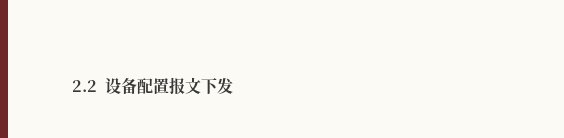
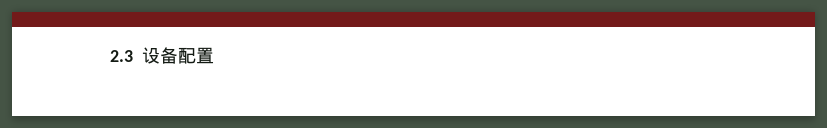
[72,80,97,92] 2.2 -> [110,50,133,62] 2.3
[169,77,233,95] 报文下发 -> (214, 55) none

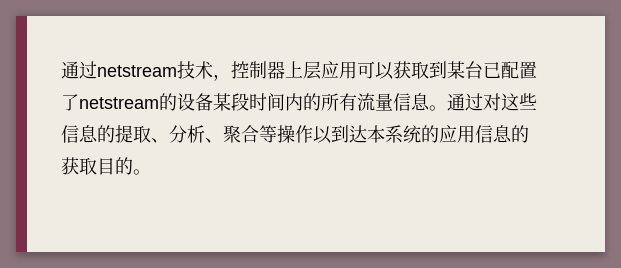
[110,47,214,64] 2.3设备配置 -> [61,61,537,81] [61,93,537,111] [61,125,529,144] [61,157,151,175] 通过netstream技术，控制器上层应用可以获取到某台已配置了netstream的设备某段时间内的所有流量信息。通过对这些信息的提取、分析、聚合等操作以到达本系统的应用信息的获取目的。

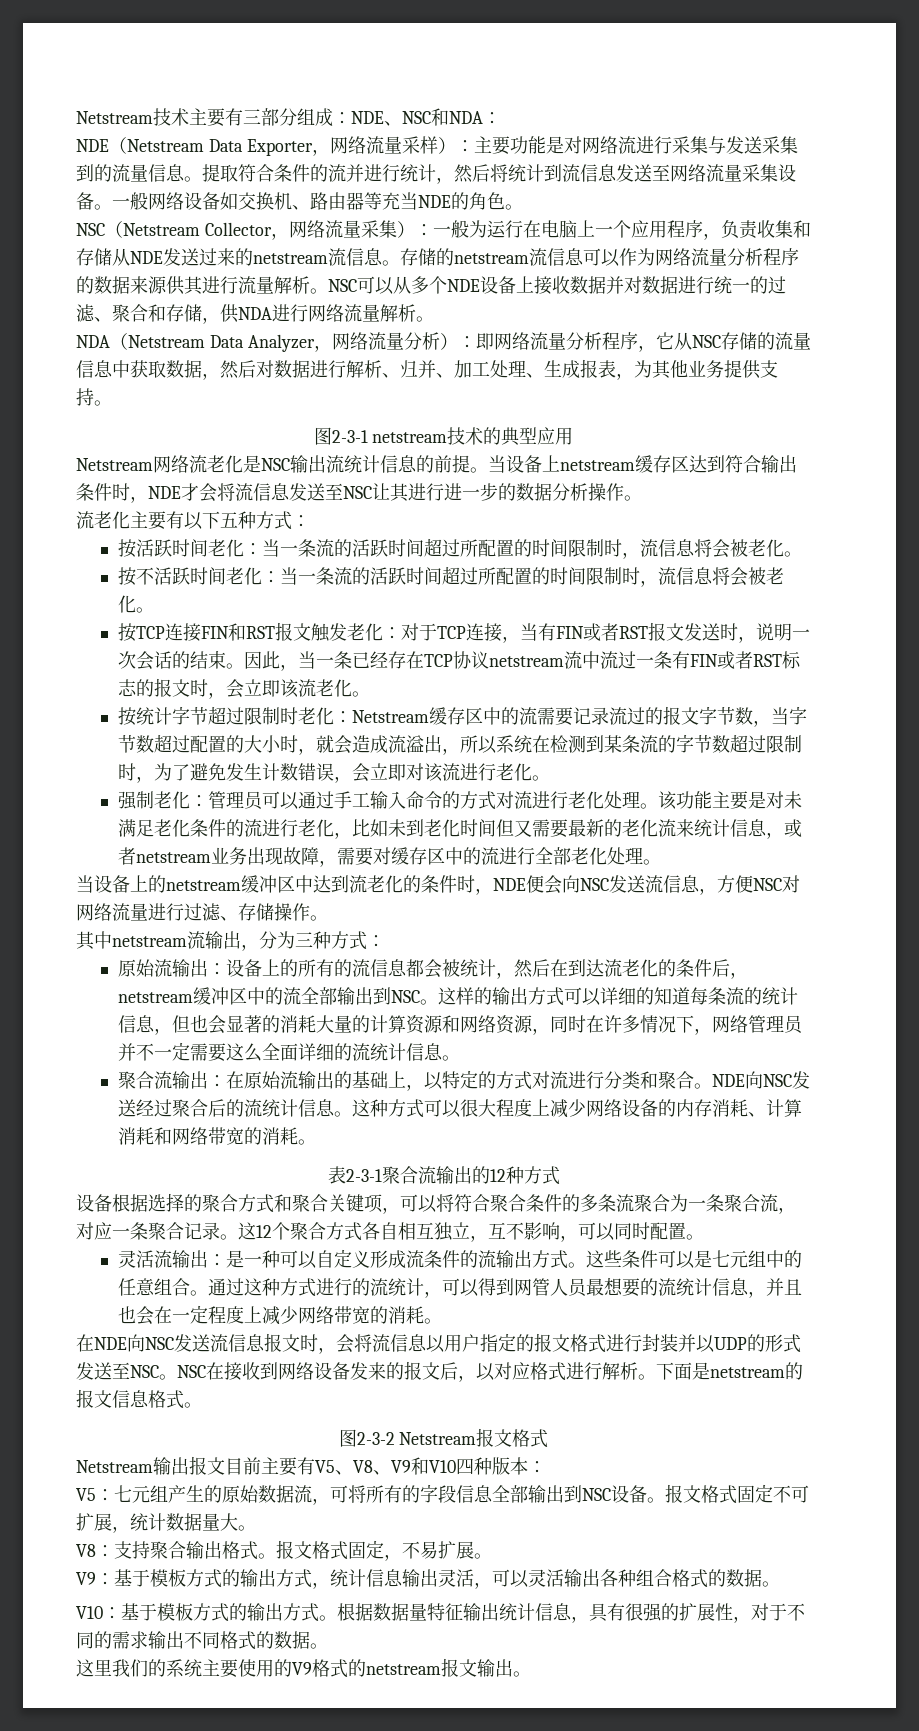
[61,61,537,81] [61,93,537,111] [61,125,529,144] [61,157,133,175] 通过netstream技术，控制器上层应用可以获取到某台已配置了netstream的设备某段时间内的所有流量信息。通过对这些信息的提取、分析、聚合等操作以到达本系统的应用信息的获取目的 -> [76,108,501,127] [76,136,798,156] [76,164,796,184] [76,192,523,210] [76,220,811,240] [76,248,799,267] [76,276,786,295] [76,304,434,324] [76,332,811,352] [76,359,778,380] [76,388,112,406] [313,427,574,446] [76,455,797,473] [76,483,642,503] [76,511,310,530] [117,538,802,559] [117,566,784,587] [117,595,154,613] [117,622,810,643] [117,651,801,671] [117,678,370,699] [117,706,807,727] [117,734,802,755] [117,763,550,783] [117,791,802,810] [117,819,802,839] [117,847,661,867] [76,875,800,895] [76,903,328,921] [76,931,385,951] [117,959,748,979] [117,987,798,1006] [117,1015,804,1035] [117,1042,460,1062] [117,1070,810,1091] [117,1099,802,1118] [117,1127,316,1145] [327,1166,560,1185] [76,1193,796,1214] [76,1222,704,1242] [117,1249,802,1269] [117,1277,802,1298] [117,1305,442,1325] [76,1333,801,1354] [76,1361,803,1382] [76,1389,202,1409] [338,1428,549,1448] [76,1456,546,1476] [76,1484,809,1505] [76,1513,256,1533] [76,1540,492,1561] [76,1569,780,1589] [76,1603,805,1623] [76,1631,328,1650] [76,1658,513,1678] Netstream技术主要有三部分组成：NDE、NSC和NDA： // NDE（Netstream Data Exporter，网络流量采样）：主要功能是对网络流进行采集与发送采集到的流量信息。提取符合条件的流并进行统计，然后将统计到流信息发送至网络流量采集设备。一般网络设备如交换机、路由器等充当NDE的角色。 // NSC（Netstream Collector，网络流量采集）：一般为运行在电脑上一个应用程序，负责收集和存储从NDE发送过来的netstream流信息。存储的netstream流信息可以作为网络流量分析程序的数据来源供其进行流量解析。NSC可以从多个NDE设备上接收数据并对数据进行统一的过滤、聚合和存储，供NDA进行网络流量解析。 // NDA（Netstream Data Analyzer，网络流量分析）：即网络流量分析程序，它从NSC存储的流量信息中获取数据，然后对数据进行解析、归并、加工处理、生成报表，为其他业务提供支持。 // 图2-3-1 netstream技术的典型应用 // Netstream网络流老化是NSC输出流统计信息的前提。当设备上netstream缓存区达到符合输出条件时，NDE才会将流信息发送至NSC让其进行进一步的数据分析操作。 // 流老化主要有以下五种方式： // 按活跃时间老化：当一条流的活跃时间超过所配置的时间限制时，流信息将会被老化。 // 按不活跃时间老化：当一条流的活跃时间超过所配置的时间限制时，流信息将会被老化。 // 按TCP连接FIN和RST报文触发老化：对于TCP连接，当有FIN或者RST报文发送时，说明一次会话的结束。因此，当一条已经存在TCP协议netstream流中流过一条有FIN或者RST标志的报文时，会立即该流老化。 // 按统计字节超过限制时老化：Netstream缓存区中的流需要记录流过的报文字节数，当字节数超过配置的大小时，就会造成流溢出，所以系统在检测到某条流的字节数超过限制时，为了避免发生计数错误，会立即对该流进行老化。 // 强制老化：管理员可以通过手工输入命令的方式对流进行老化处理。该功能主要是对未满足老化条件的流进行老化，比如未到老化时间但又需要最新的老化流来统计信息，或者netstream业务出现故障，需要对缓存区中的流进行全部老化处理。 // 当设备上的netstream缓冲区中达到流老化的条件时，NDE便会向NSC发送流信息，方便NSC对网络流量进行过滤、存储操作。 // 其中netstream流输出，分为三种方式： // 原始流输出：设备上的所有的流信息都会被统计，然后在到达流老化的条件后，netstream缓冲区中的流全部输出到NSC。这样的输出方式可以详细的知道每条流的统计信息，但也会显著的消耗大量的计算资源和网络资源，同时在许多情况下，网络管理员并不一定需要这么全面详细的流统计信息。 // 聚合流输出：在原始流输出的基础上，以特定的方式对流进行分类和聚合。NDE向NSC发送经过聚合后的流统计信息。这种方式可以很大程度上减少网络设备的内存消耗、计算消耗和网络带宽的消耗。 // 表2-3-1聚合流输出的12种方式 // 设备根据选择的聚合方式和聚合关键项，可以将符合聚合条件的多条流聚合为一条聚合流，对应一条聚合记录。这12个聚合方式各自相互独立，互不影响，可以同时配置。 // 灵活流输出：是一种可以自定义形成流条件的流输出方式。这些条件可以是七元组中的任意组合。通过这种方式进行的流统计，可以得到网管人员最想要的流统计信息，并且也会在一定程度上减少网络带宽的消耗。 // 在NDE向NSC发送流信息报文时，会将流信息以用户指定的报文格式进行封装并以UDP的形式发送至NSC。NSC在接收到网络设备发来的报文后，以对应格式进行解析。下面是netstream的报文信息格式。 // 图2-3-2 Netstream报文格式 // Netstream输出报文目前主要有V5、V8、V9和V10四种版本： // V5：七元组产生的原始数据流，可将所有的字段信息全部输出到NSC设备。报文格式固定不可扩展，统计数据量大。 // V8：支持聚合输出格式。报文格式固定，不易扩展。 // V9：基于模板方式的输出方式，统计信息输出灵活，可以灵活输出各种组合格式的数据。 // V10：基于模板方式的输出方式。根据数据量特征输出统计信息，具有很强的扩展性，对于不同的需求输出不同格式的数据。 // 这里我们的系统主要使用的V9格式的netstream报文输出

